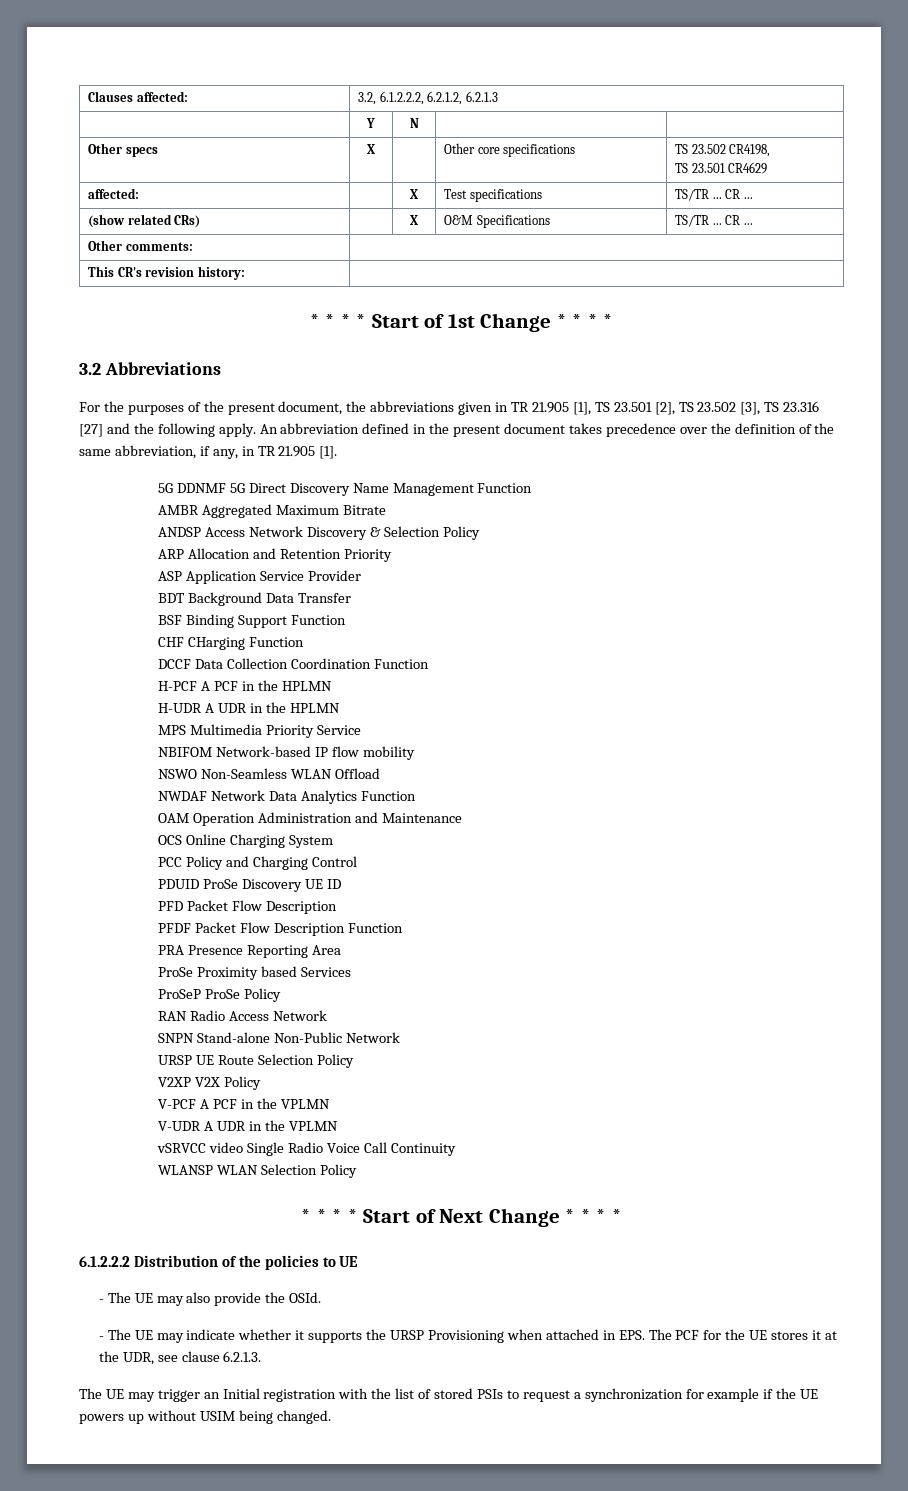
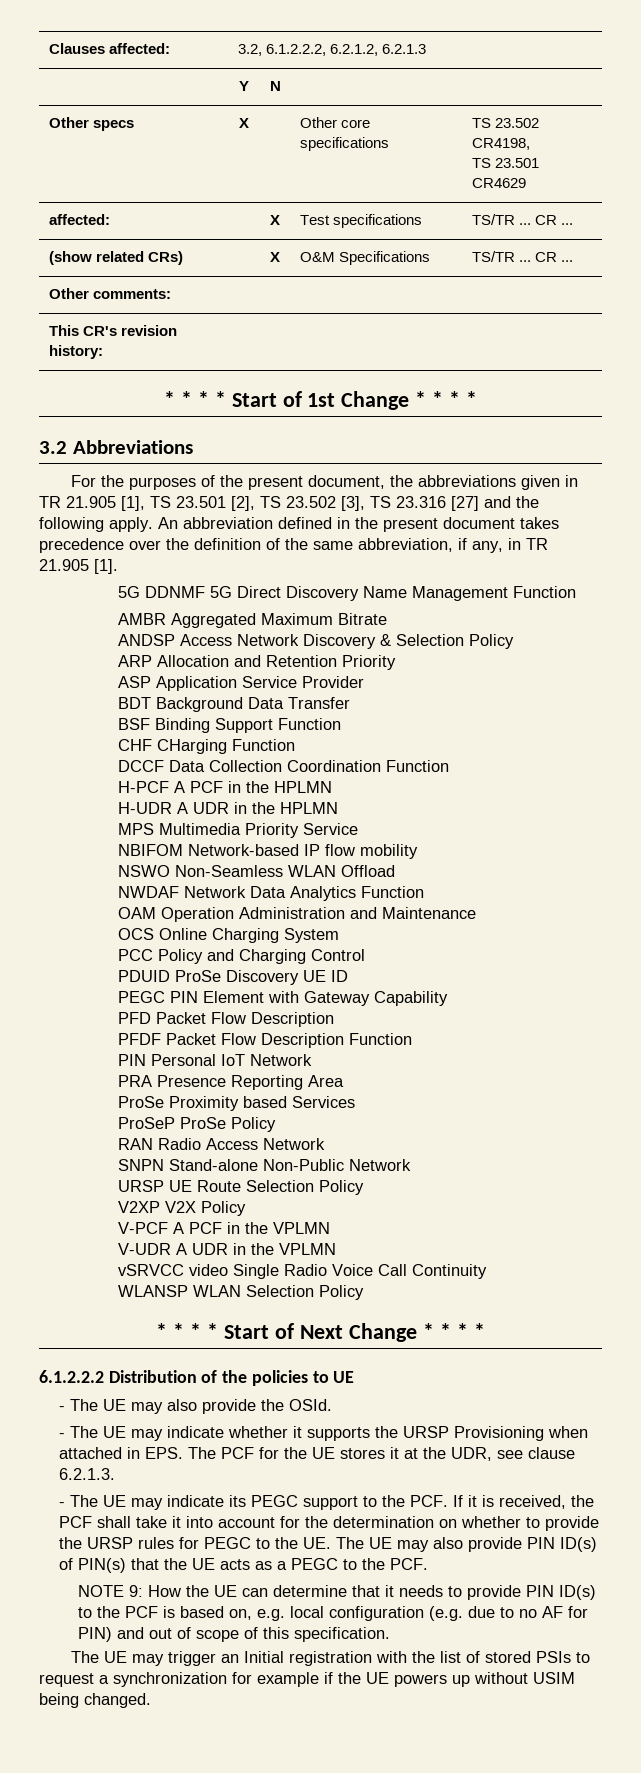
(341, 884) none -> [117,991,448,1006] // PEGC PIN Element with Gateway Capability
(403, 928) none -> [117,1054,312,1066] // PIN Personal IoT Network
(262, 1356) none -> [58,1495,594,1510] [58,1516,599,1531] [58,1537,597,1552] [58,1558,428,1573] [78,1585,597,1600] [78,1606,589,1621] [78,1627,391,1642] // - The UE may indicate its PEGC support to the PCF. If it is received, the PCF shall take it into account for the determination on whether to provide the URSP rules for PEGC to the UE. The UE may also provide PIN ID(s) of PIN(s) that the UE acts as a PEGC to the PCF. // NOTE 9: How the UE can determine that it needs to provide PIN ID(s) to the PCF is based on, e.g. local configuration (e.g. due to no AF for PIN) and out of scope of this specification.

